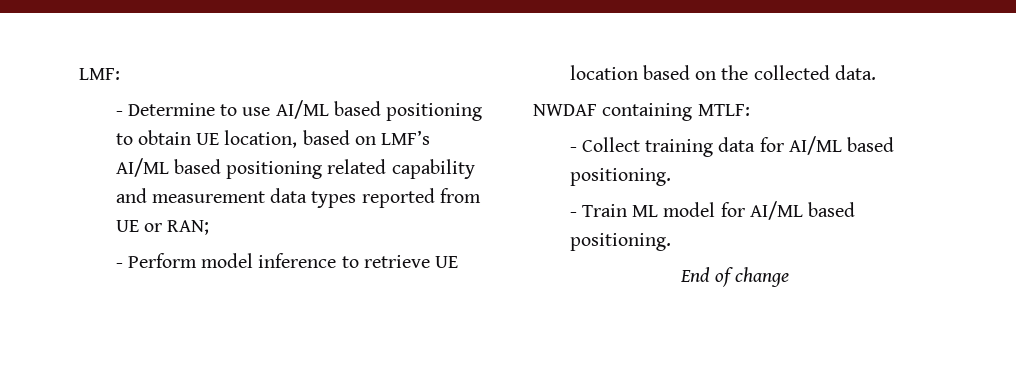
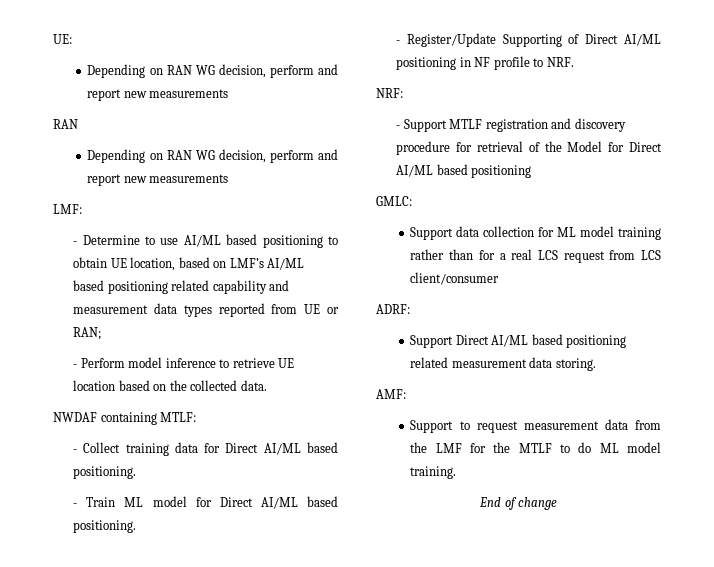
(79, 74) none -> [53,34,72,44] [87,64,338,78] [87,89,229,101] [53,119,78,129] [87,149,338,163] [87,174,229,186] UE: // Depending on RAN WG decision, perform and report new measurements // RAN // Depending on RAN WG decision, perform and report new measurements //
(784, 144) none -> [225,443,259,453] Direct
[749,201,856,220] [569,233,671,251] AI/ML based positioning. -> [219,496,338,509] [73,520,137,533] [396,33,661,47] [396,56,574,70] [376,88,403,98] [396,118,626,132] [396,141,662,155] [396,164,532,178] [376,196,412,206] [410,226,661,240] [410,249,661,263] [410,272,500,285] [376,304,410,314] [410,334,627,348] [410,357,596,371] [376,389,406,399] [410,419,661,433] [410,442,661,453] [410,466,457,479] Direct AI/ML based positioning. // - Register/Update Supporting of Direct AI/ML positioning in NF profile to NRF. // NRF: // - Support MTLF registration and discovery procedure for retrieval of the Model for Direct AI/ML based positioning // GMLC: // Support data collection for ML model training rather than for a real LCS request from LCS client/consumer // ADRF: // Support Direct AI/ML based positioning related measurement data storing. // AMF: // Support to request measurement data from the LMF for the MTLF to do ML model training.

